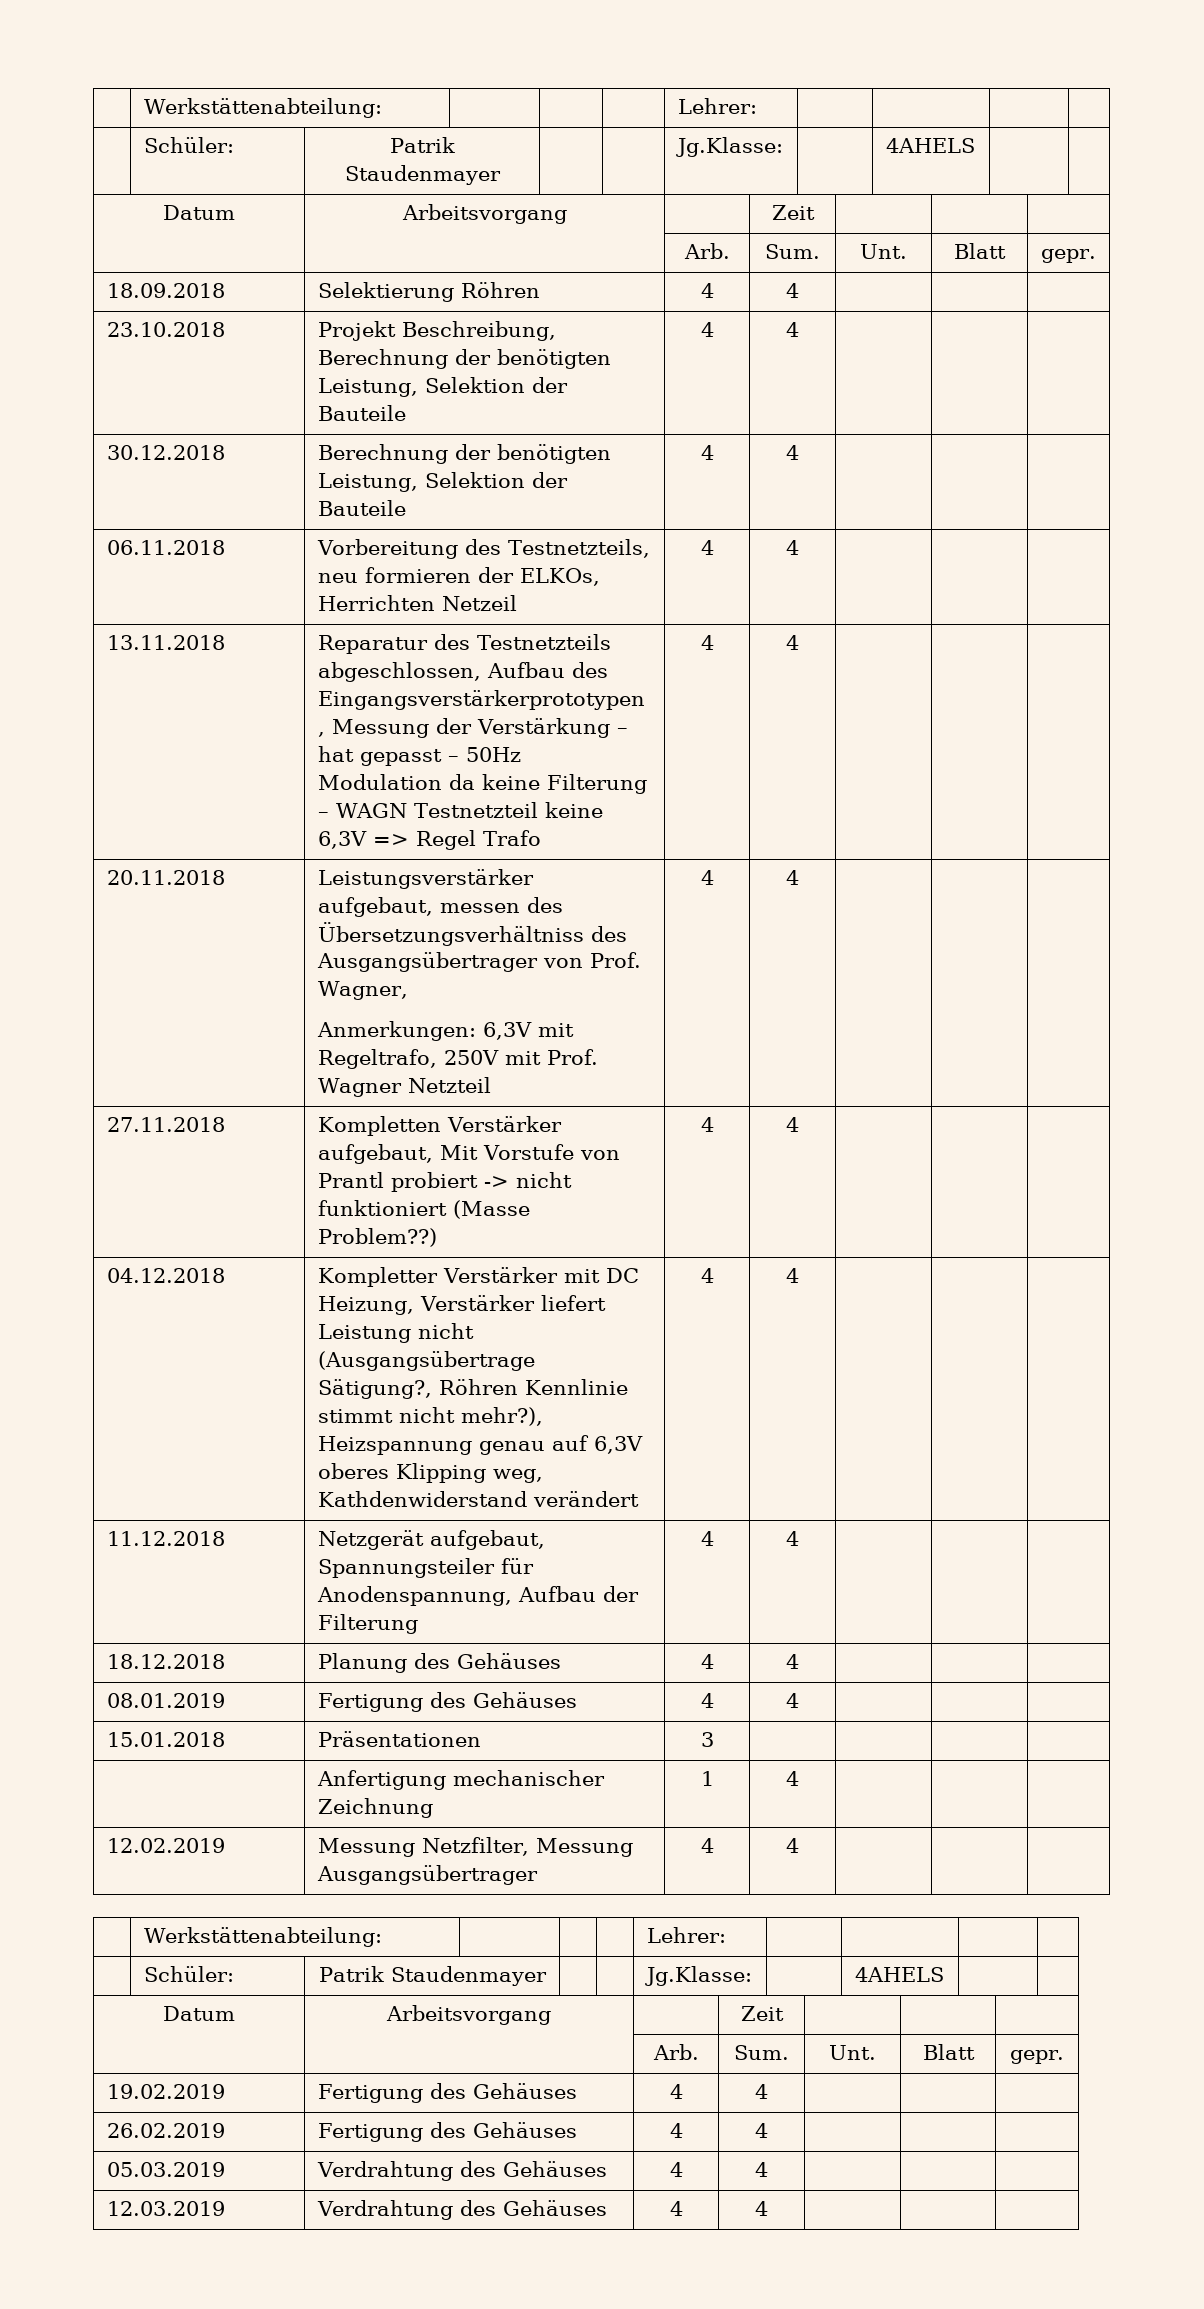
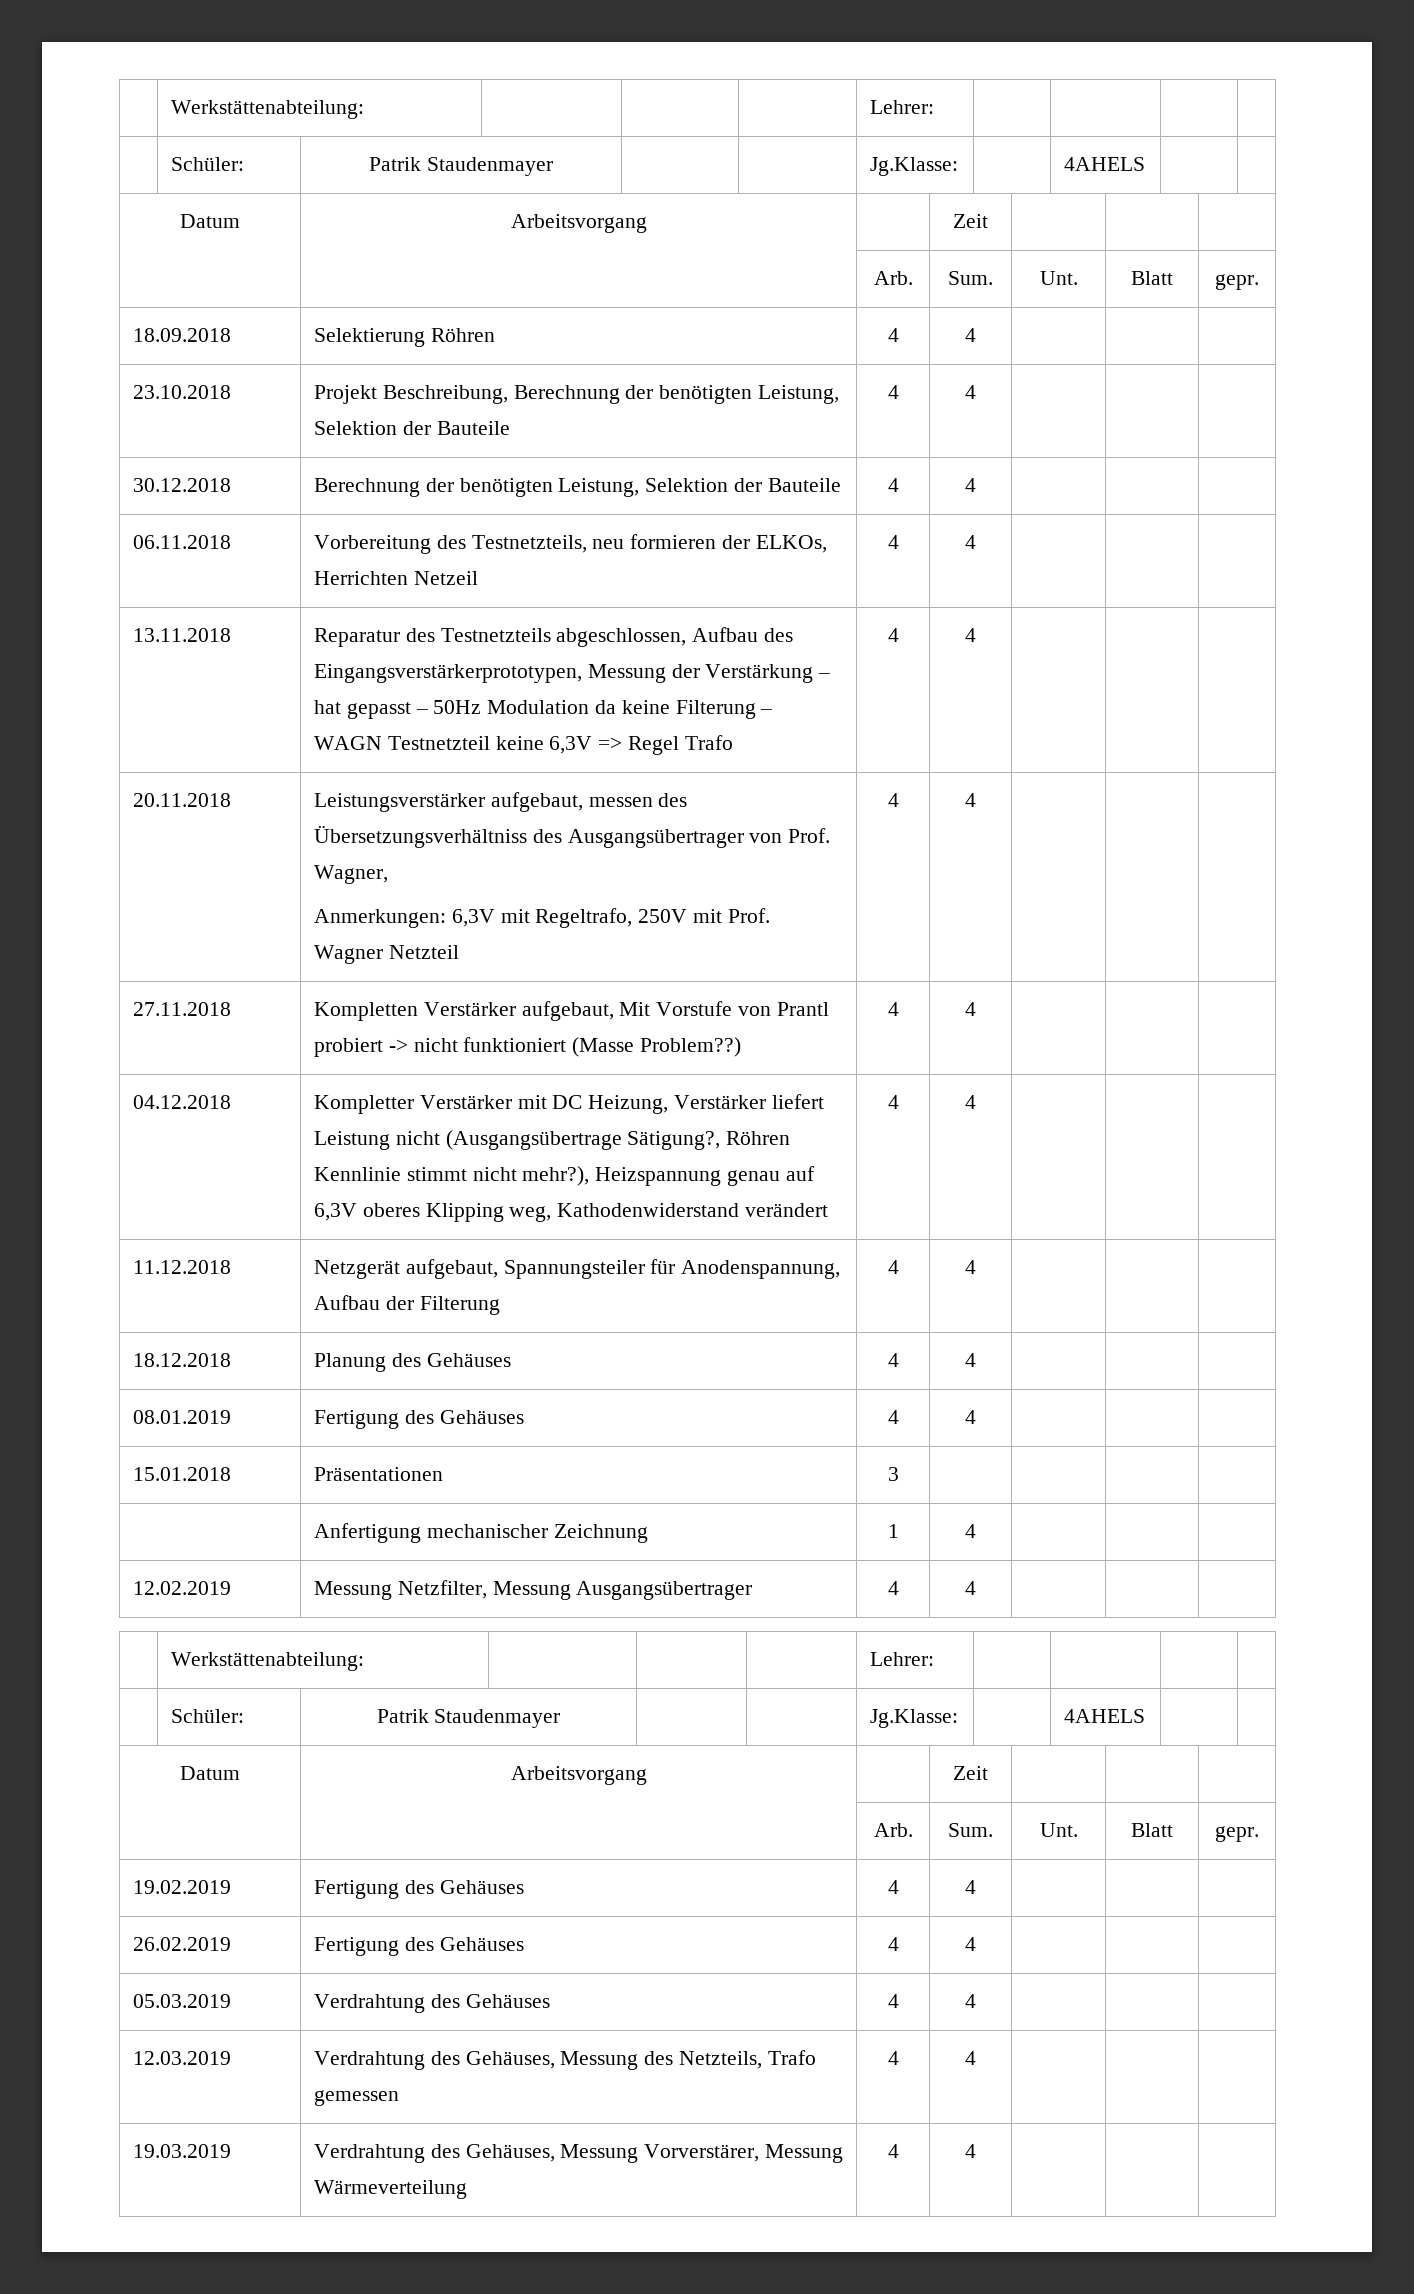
[317,1491,527,1507] Kathdenwiderstand -> [557,1203,740,1217] Kathodenwiderstand
[503,2200,608,2216] Gehäuses -> [465,2050,816,2070] [313,2090,399,2106] [887,2051,899,2065] [965,2051,976,2065] [132,2144,231,2158] [313,2144,843,2163] [313,2180,467,2199] Gehäuses, Messung des Netzteils, Trafo gemessen | 4 | 4 | | | // 19.03.2019 | Verdrahtung des Gehäuses, Messung Vorverstärer, Messung Wärmeverteilung

